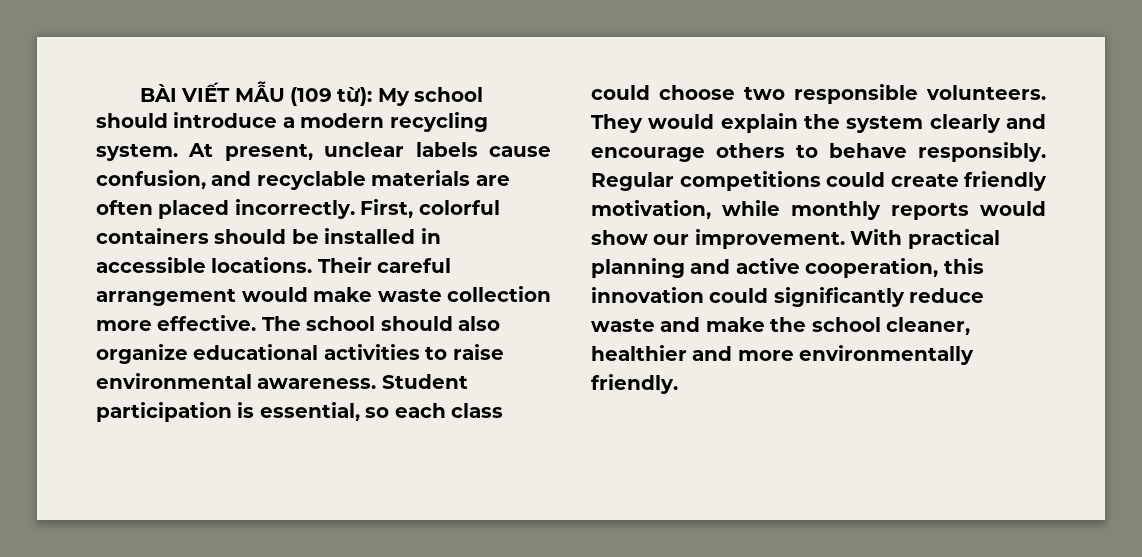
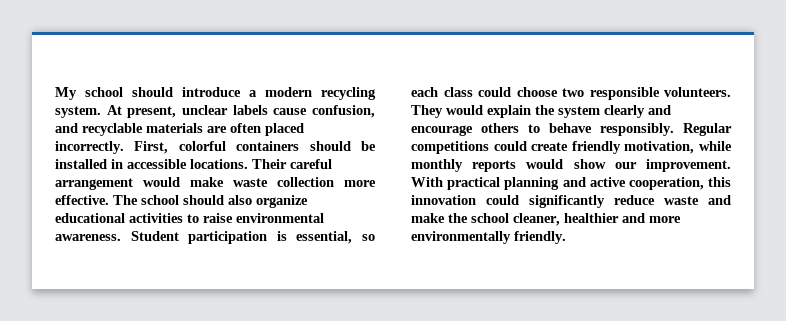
[139,81,373,106] BÀI VIẾT MẪU (109 từ): -> (55, 93) none

